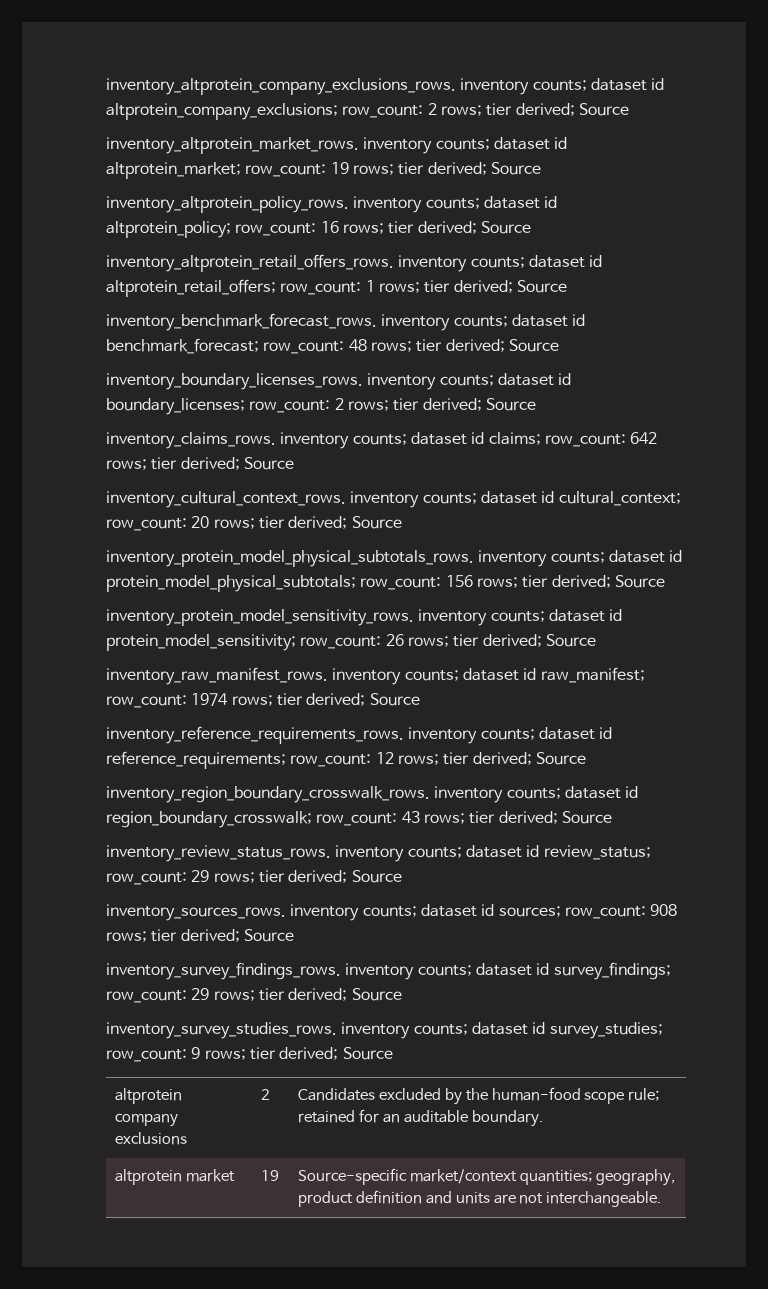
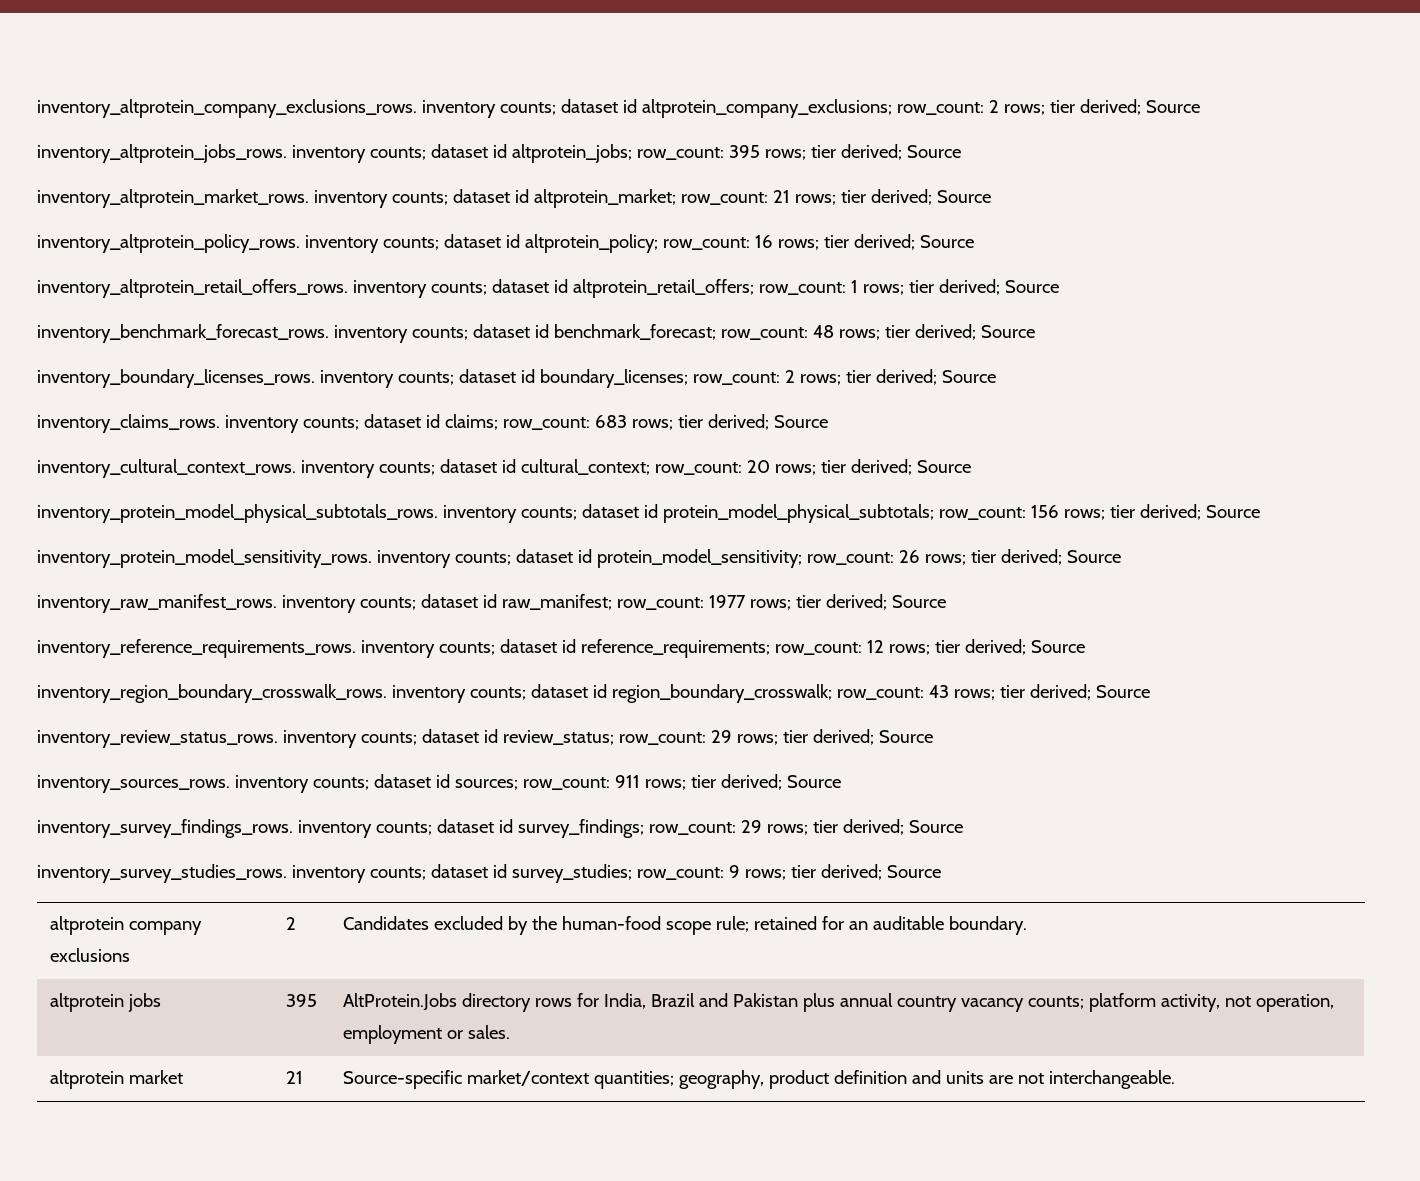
(629, 109) none -> [37,144,961,163] // inventory_altprotein_jobs_rows. inventory counts; dataset id altprotein_jobs; row_count: 395 rows; tier derived; Source
[330,162,349,174] 19 -> [772,190,790,203] 21
[630,432,658,444] 642 -> [594,415,627,428] 683
[191,693,229,706] 1974 -> [708,595,746,608] 1977
[650,904,678,916] 908 -> [614,775,640,788] 911
(543, 1118) none -> [49,993,161,1012] [285,994,317,1007] [342,993,1334,1012] [342,1025,510,1044] // altprotein jobs | 395 | AltProtein.Jobs directory rows for India, Brazil and Pakistan plus annual country vacancy counts; platform activity, not operation, employment or sales.
[260,1170,279,1181] 19 -> [285,1071,303,1084] 21

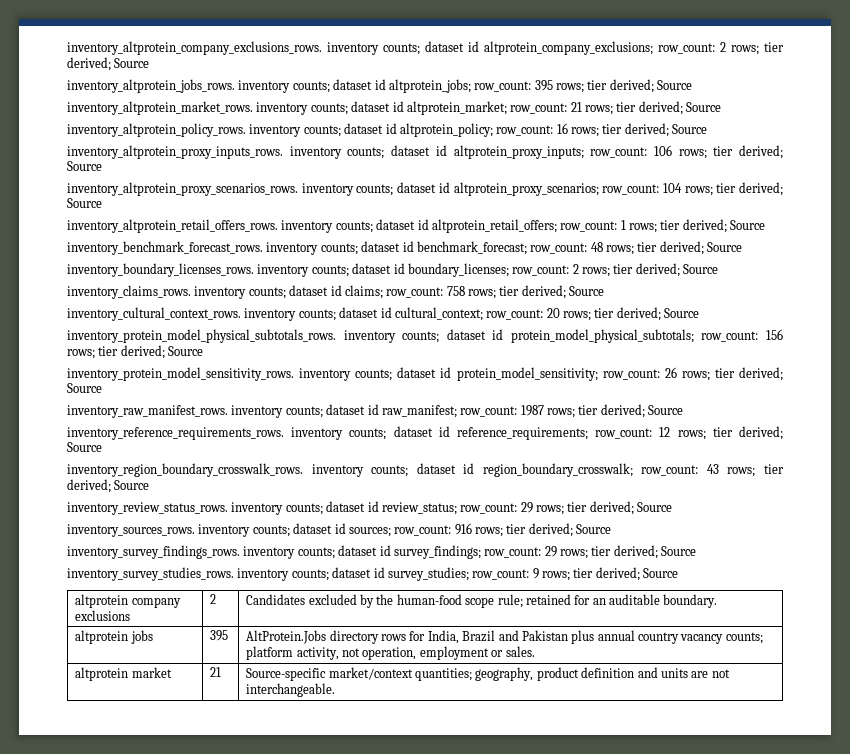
(974, 241) none -> [67,145,784,159] [67,161,102,171] [67,182,784,196] [67,198,102,208] // inventory_altprotein_proxy_inputs_rows. inventory counts; dataset id altprotein_proxy_inputs; row_count: 106 rows; tier derived; Source // inventory_altprotein_proxy_scenarios_rows. inventory counts; dataset id altprotein_proxy_scenarios; row_count: 104 rows; tier derived; Source
[594,415,627,428] 683 -> [446,286,465,296] 758
[708,595,746,608] 1977 -> [520,405,544,416] 1987
[614,775,640,788] 911 -> [454,523,472,535] 916

